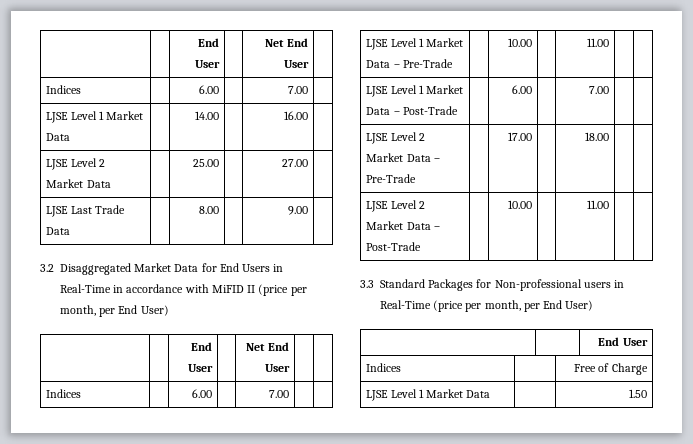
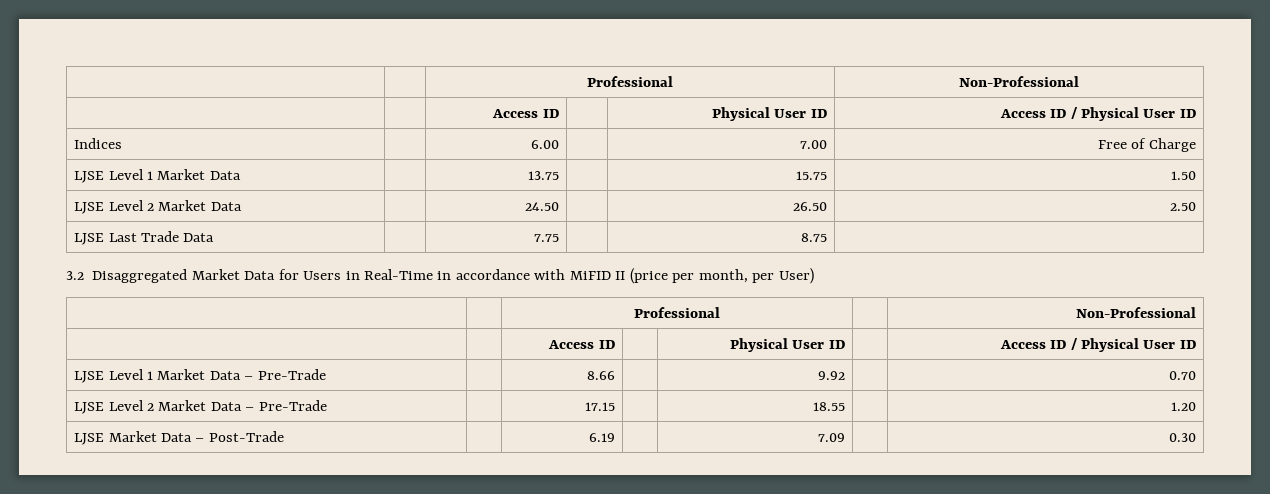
[197,38,219,47] [194,60,220,68] [265,38,308,47] [283,60,309,68] [46,85,82,94] [198,85,219,94] [287,86,308,94] [46,111,144,123] [46,133,71,141] [194,111,219,120] [283,111,308,120] | | End User | | Net End User | // Indices | | 6.00 | | 7.00 | // LJSE Level 1 Market Data | | 14.00 | | 16.00 | -> [587,76,673,87] [959,76,1079,87] [492,109,559,118] [712,107,827,121] [999,107,1196,121] [74,138,123,149] [530,140,559,149] [799,140,827,149] [1098,138,1196,152] [74,169,241,183] [527,171,559,180] [795,171,827,180] [1170,171,1196,180] | | Professional | Non-Professional // | | Access ID | | Physical User ID | Access ID / Physical User ID // Indices | | 6.00 | | 7.00 | Free of Charge // LJSE Level 1 Market Data | | 13.75 | | 15.75 | 1.50
[192,159,219,167] [281,159,308,167] 25.00 | | 27.00 | -> [524,202,559,211] [792,202,827,211] [1169,202,1196,211] 24.50 | | 26.50 | 2.50
[198,206,219,214] [287,206,308,215] 8.00 | | 9.00 -> [533,234,559,242] [800,233,827,242] 7.75 | | 8.75
[219,263,239,272] End -> (299, 274) none
[118,305,169,316] [190,342,212,351] [187,364,213,372] [246,342,289,351] [264,364,290,372] [46,389,82,398] [191,389,212,398] [268,390,289,398] End User) // | | End User | | Net End User | | // Indices | | 6.00 | | 7.00 | | -> [778,268,814,284] [634,307,720,318] [1075,307,1196,318] [548,340,615,349] [730,338,845,352] [999,338,1196,352] User) // | | Professional | | Non-Professional // | | Access ID | | Physical User ID | | Access ID / Physical User ID
[507,38,532,47] [586,38,609,47] [366,85,464,97] [366,106,458,115] [511,85,532,94] [588,86,609,94] 10.00 | | 11.00 | | // LJSE Level 1 Market Data – Post-Trade | | 6.00 | | 7.00 | | -> [586,371,615,380] [817,371,845,380] [1168,371,1196,380] 8.66 | | 9.92 | | 0.70
[507,132,532,141] [584,132,609,141] [366,200,425,212] [366,221,440,230] [366,242,422,251] [507,200,532,209] [586,200,609,209] [360,279,625,291] [380,300,594,312] [598,337,648,346] [366,363,402,372] [574,363,648,375] [366,389,491,401] [628,389,647,398] 17.00 | | 18.00 | | // LJSE Level 2 Market Data – Post-Trade | | 10.00 | | 11.00 | | // 3.3 Standard Packages for Non-professional users in Real-Time (price per month, per End User) // | | End User // Indices | | Free of Charge // LJSE Level 1 Market Data | | 1.50 -> [584,402,615,411] [812,402,845,411] [1170,402,1196,411] [74,431,284,445] [588,433,615,442] [817,433,845,442] [1168,433,1196,442] 17.15 | | 18.55 | | 1.20 // LJSE Market Data – Post-Trade | | 6.19 | | 7.09 | | 0.30

